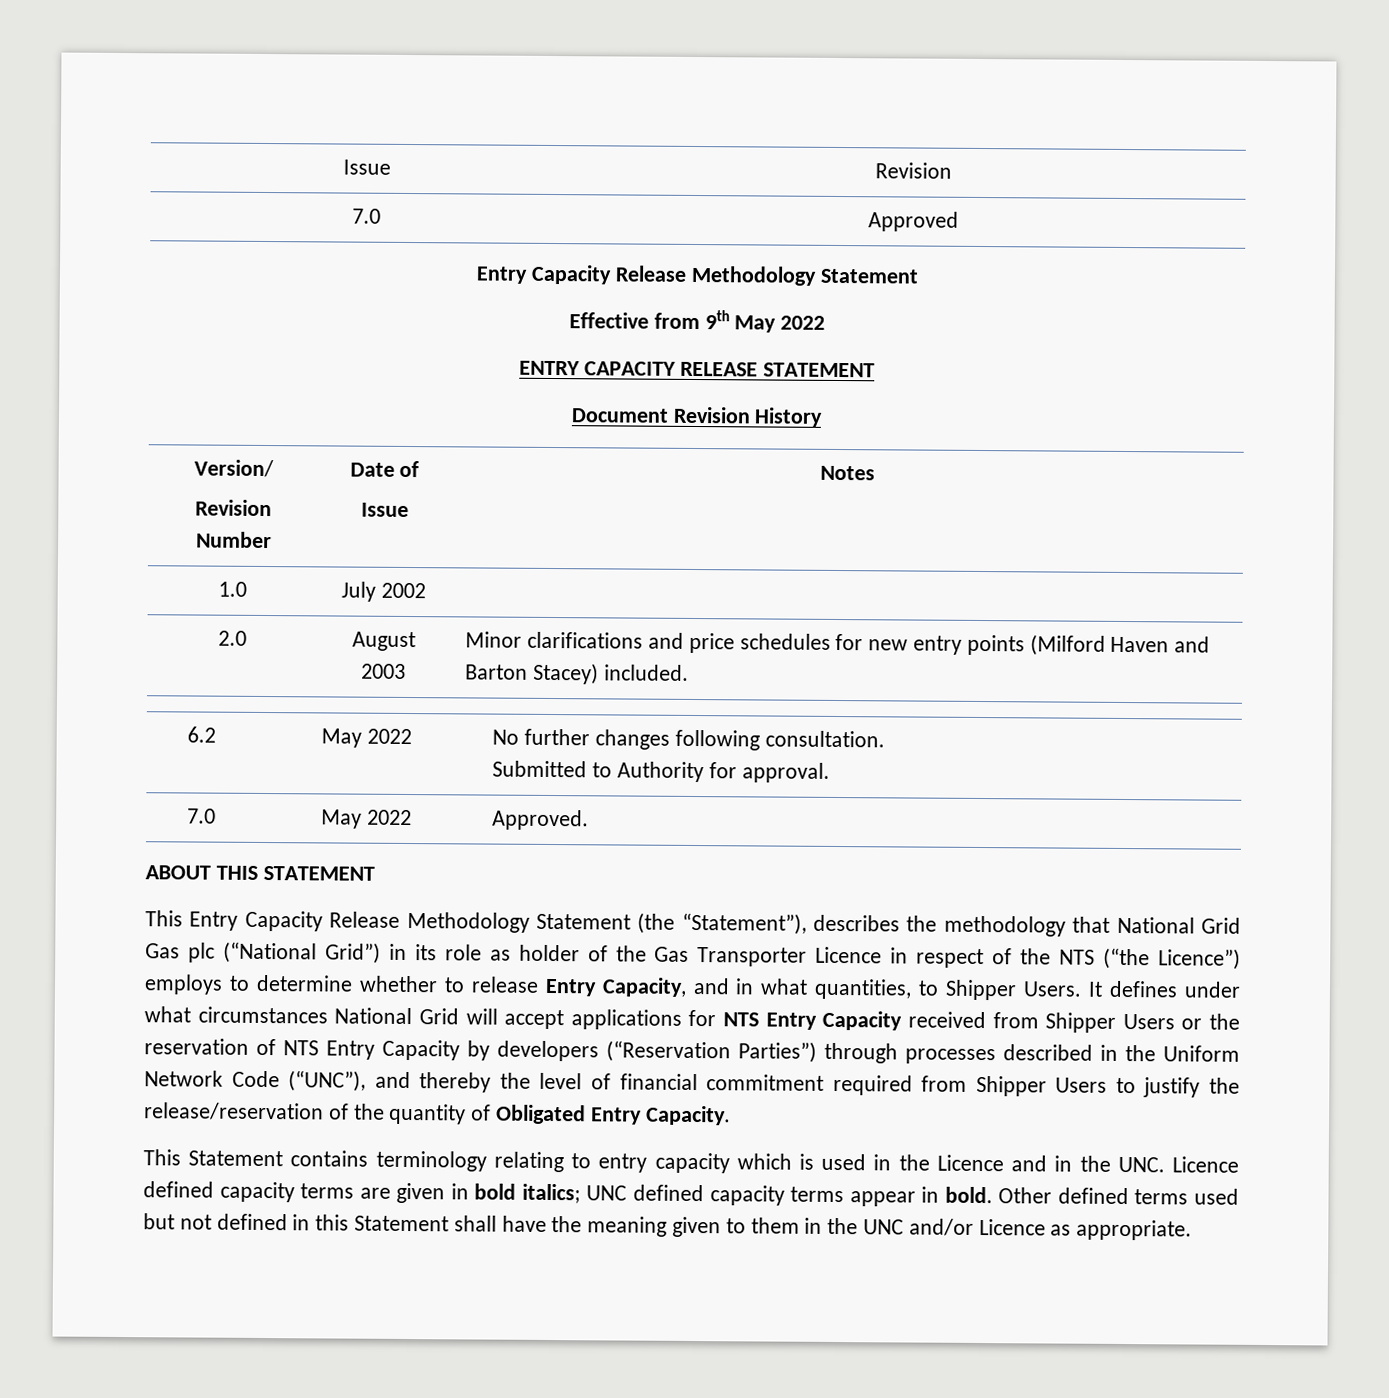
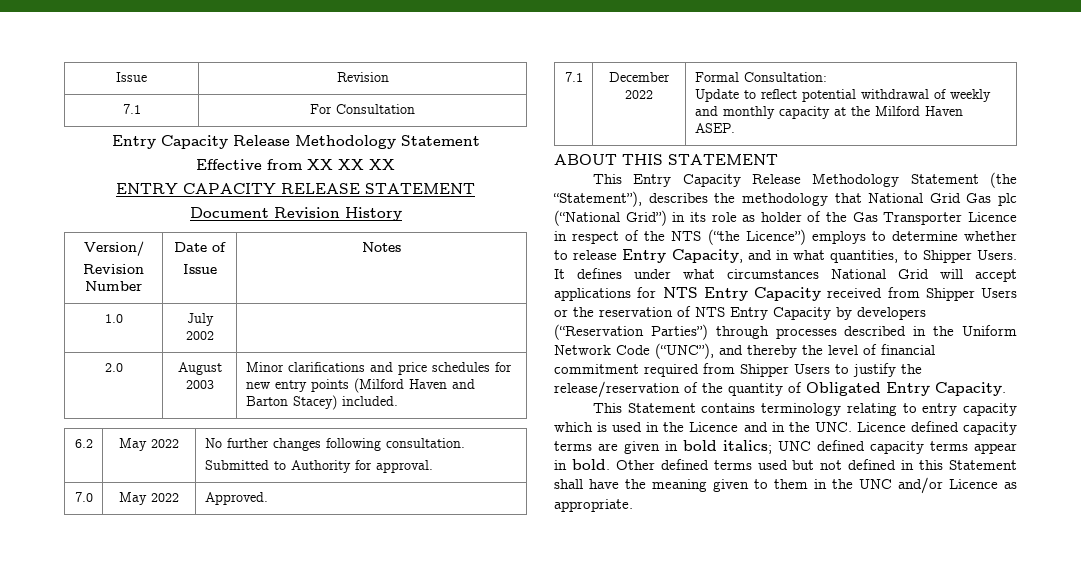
[352,208,381,224] [868,211,959,232] 7.0 | Approved -> [122,104,141,114] [310,104,415,114] 7.1 | For Consultation
[704,310,826,333] 9th May 2022 -> [307,159,395,170] XX XX XX
(590, 820) none -> [564,72,583,82] [609,72,670,82] [625,90,653,99] [694,72,827,82] [694,89,991,102] [694,106,963,119] [694,123,735,133] // 7.1 | December 2022 | Formal Consultation: // Update to reflect potential withdrawal of weekly and monthly capacity at the Milford Haven ASEP.

